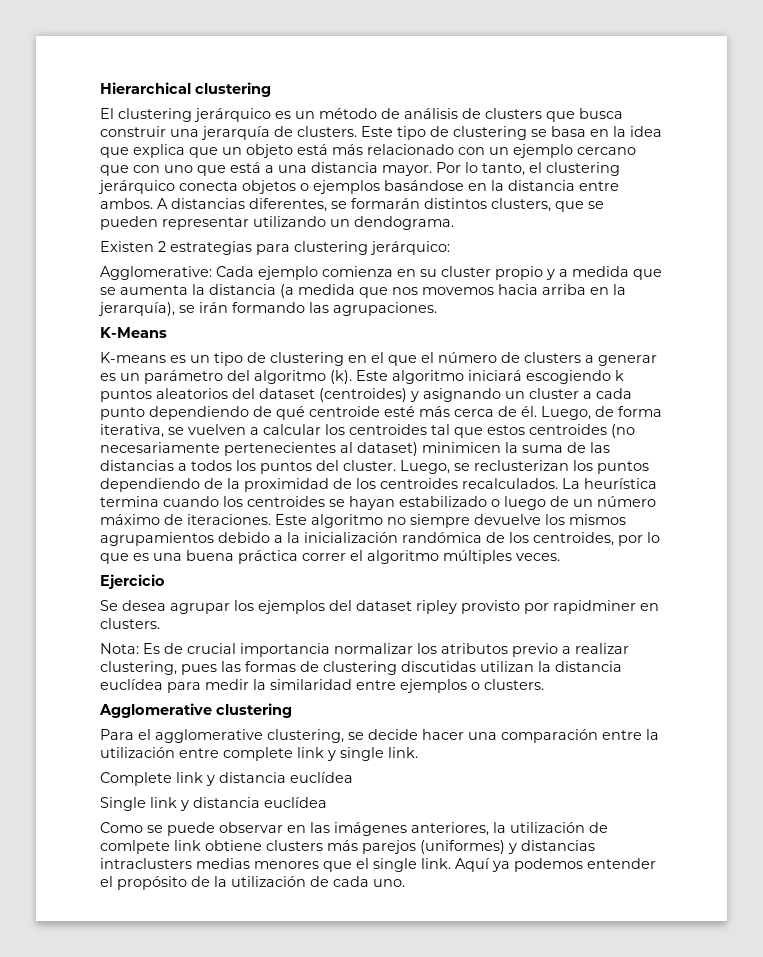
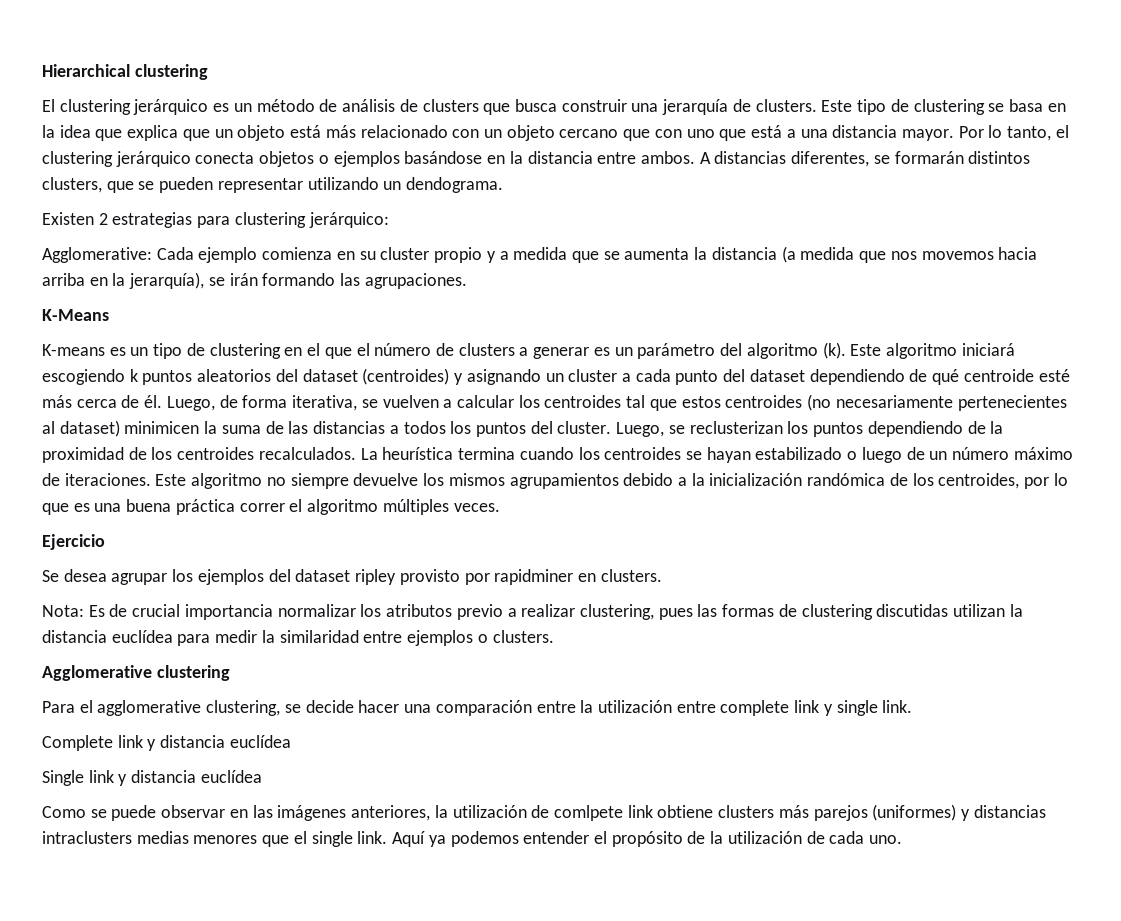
[513,144,573,158] ejemplo -> [506,125,555,141] objeto
(145, 413) none -> [723,369,805,382] del dataset

